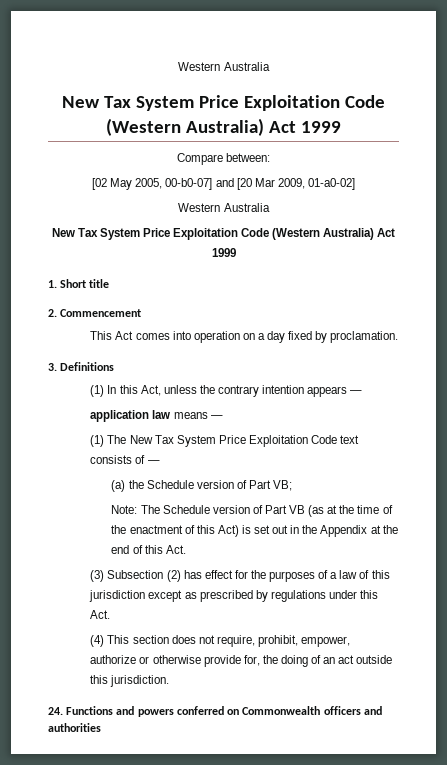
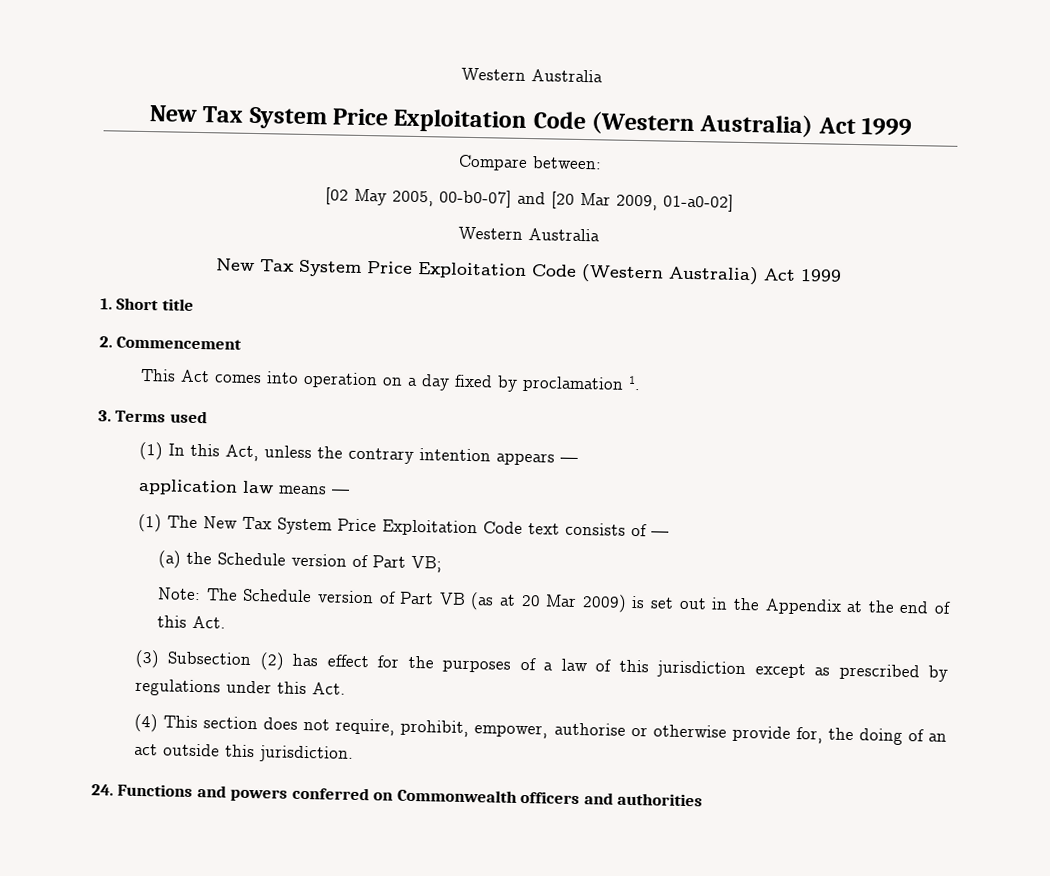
[330,331,399,343] proclamation. -> [522,375,642,393] proclamation 1.
[60,362,115,371] Definitions -> [115,410,208,424] Terms used
[339,505,393,514] [111,525,239,537] the time of the enactment of this Act) -> [520,594,627,613] 20 Mar 2009)
[90,655,137,664] authorize -> [553,722,626,736] authorise

